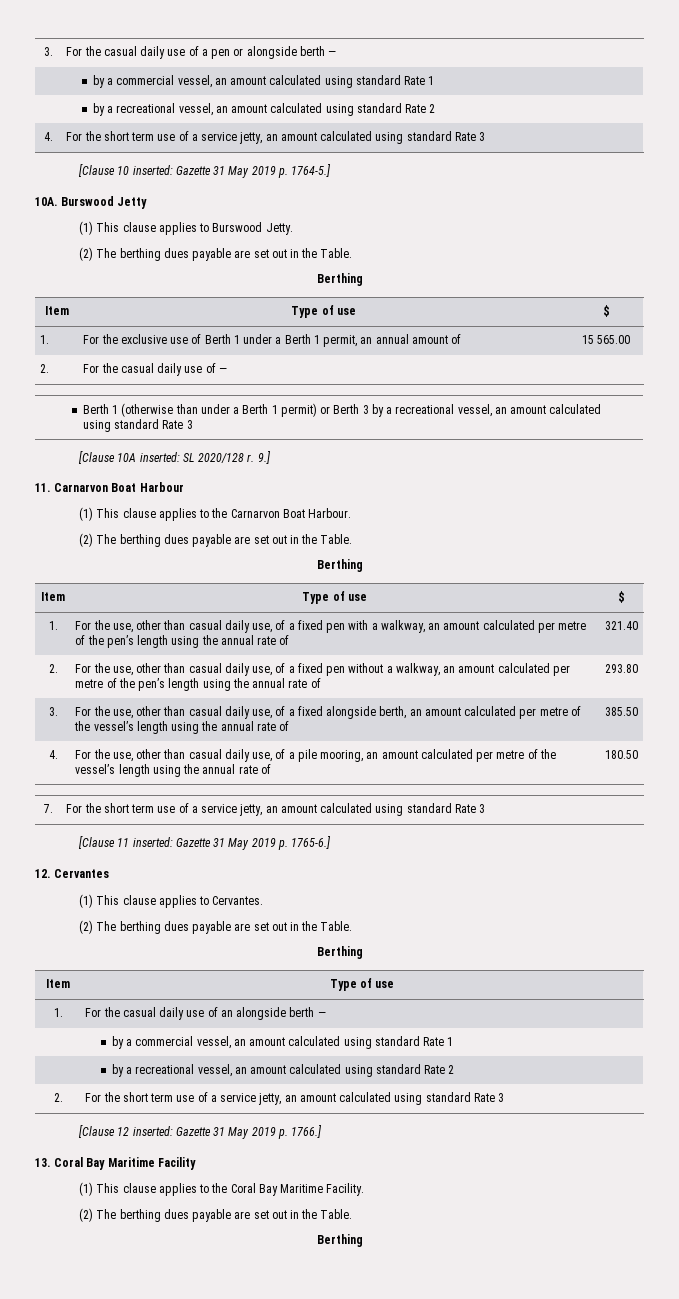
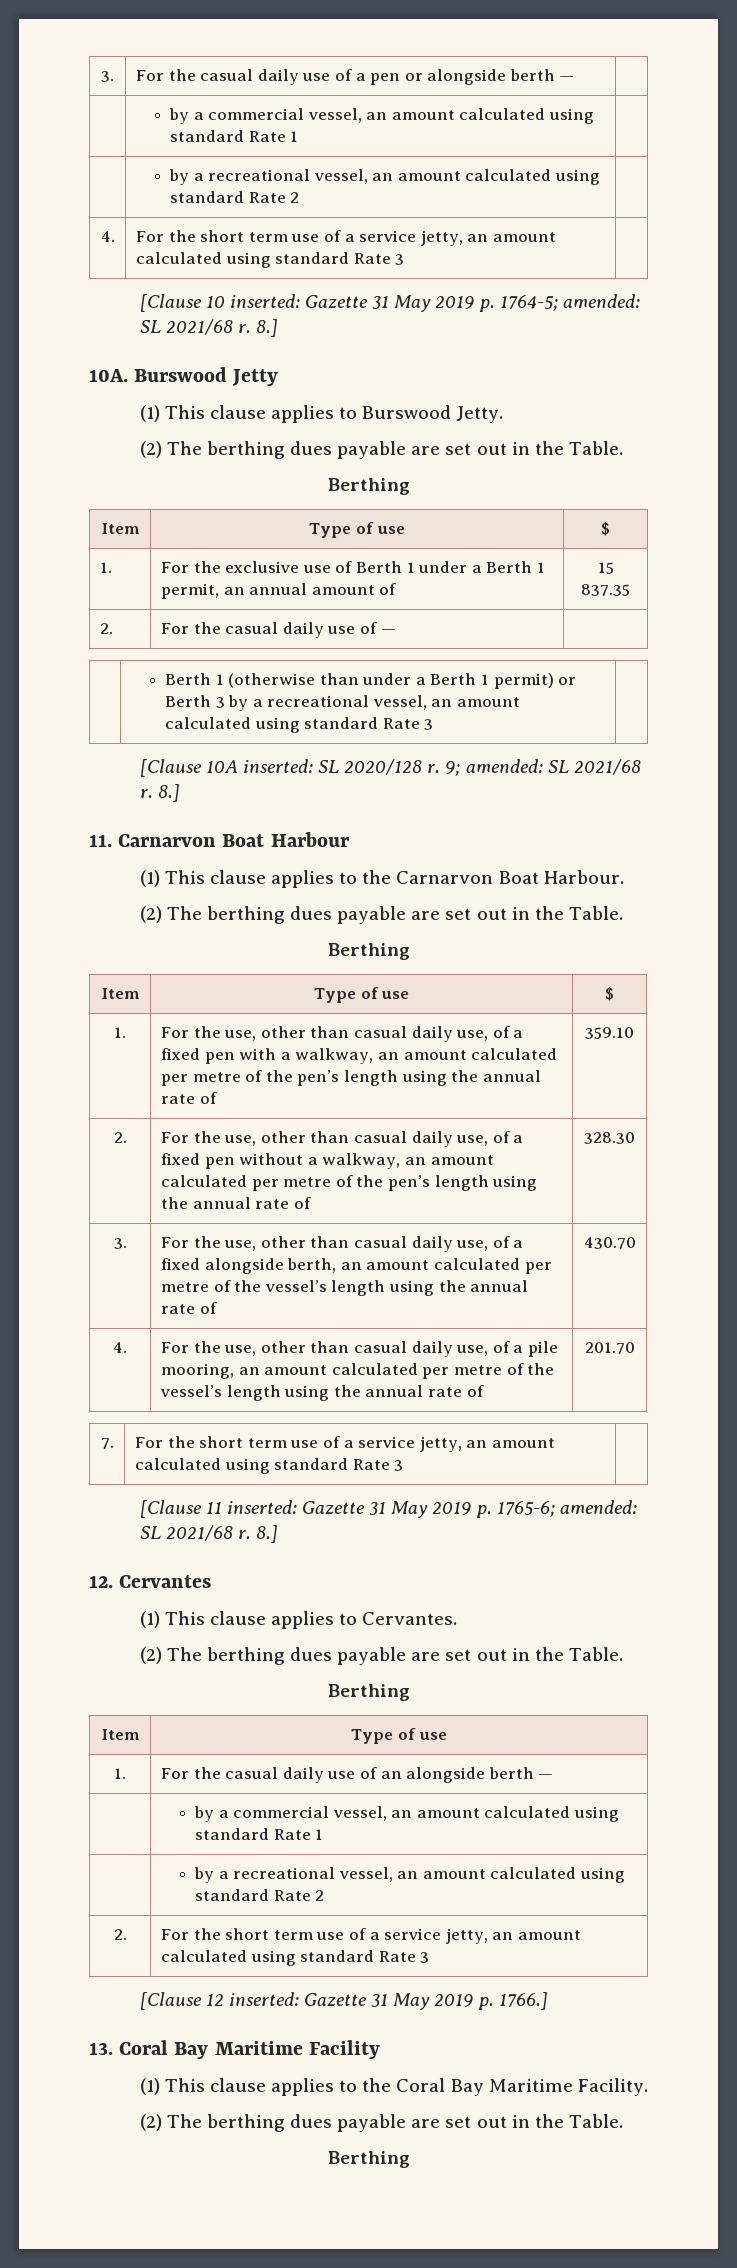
[291,164,332,177] 1764-5.] -> [499,294,640,311] [139,319,279,337] 1764-5; amended: SL 2021/68 r. 8.]
[597,335,631,344] 565.00 -> [581,584,630,596] 837.35
[257,451,271,464] 9.] -> [445,759,641,776] [139,784,180,802] 9; amended: SL 2021/68 r. 8.]
[604,621,638,630] 321.40 -> [585,1027,634,1039] 359.10
[604,664,638,673] 293.80 -> [584,1132,635,1144] 328.30
[604,707,638,716] 385.50 -> [583,1237,636,1249] 430.70
[604,750,638,759] 180.50 -> [584,1342,635,1354] 201.70
[291,836,332,849] 1765-6.] -> [496,1500,637,1517] [139,1525,279,1543] 1765-6; amended: SL 2021/68 r. 8.]

